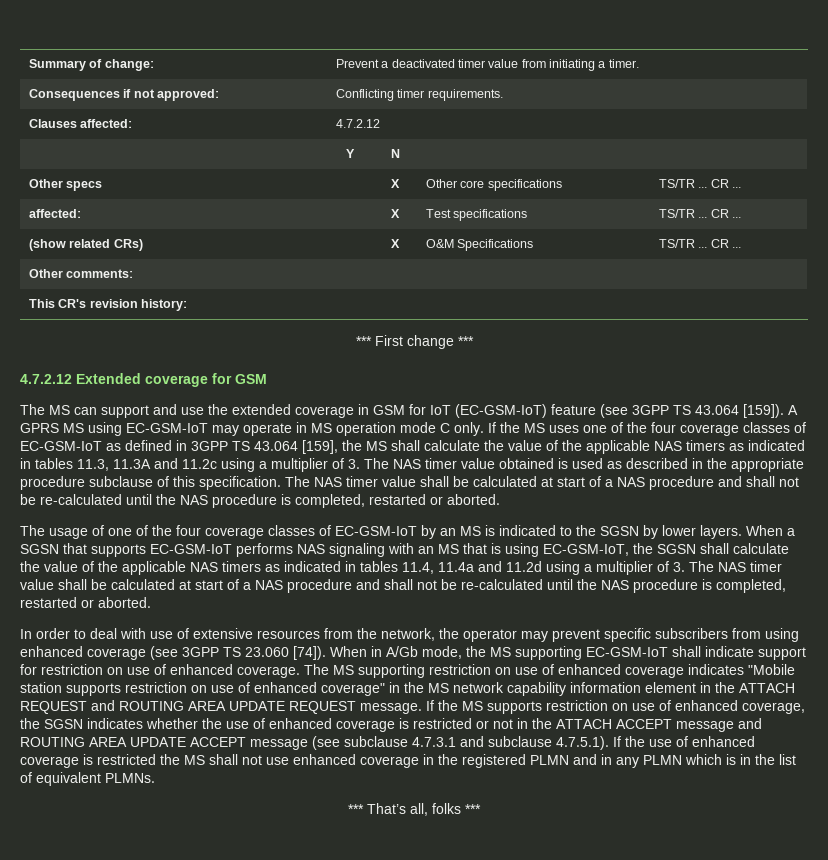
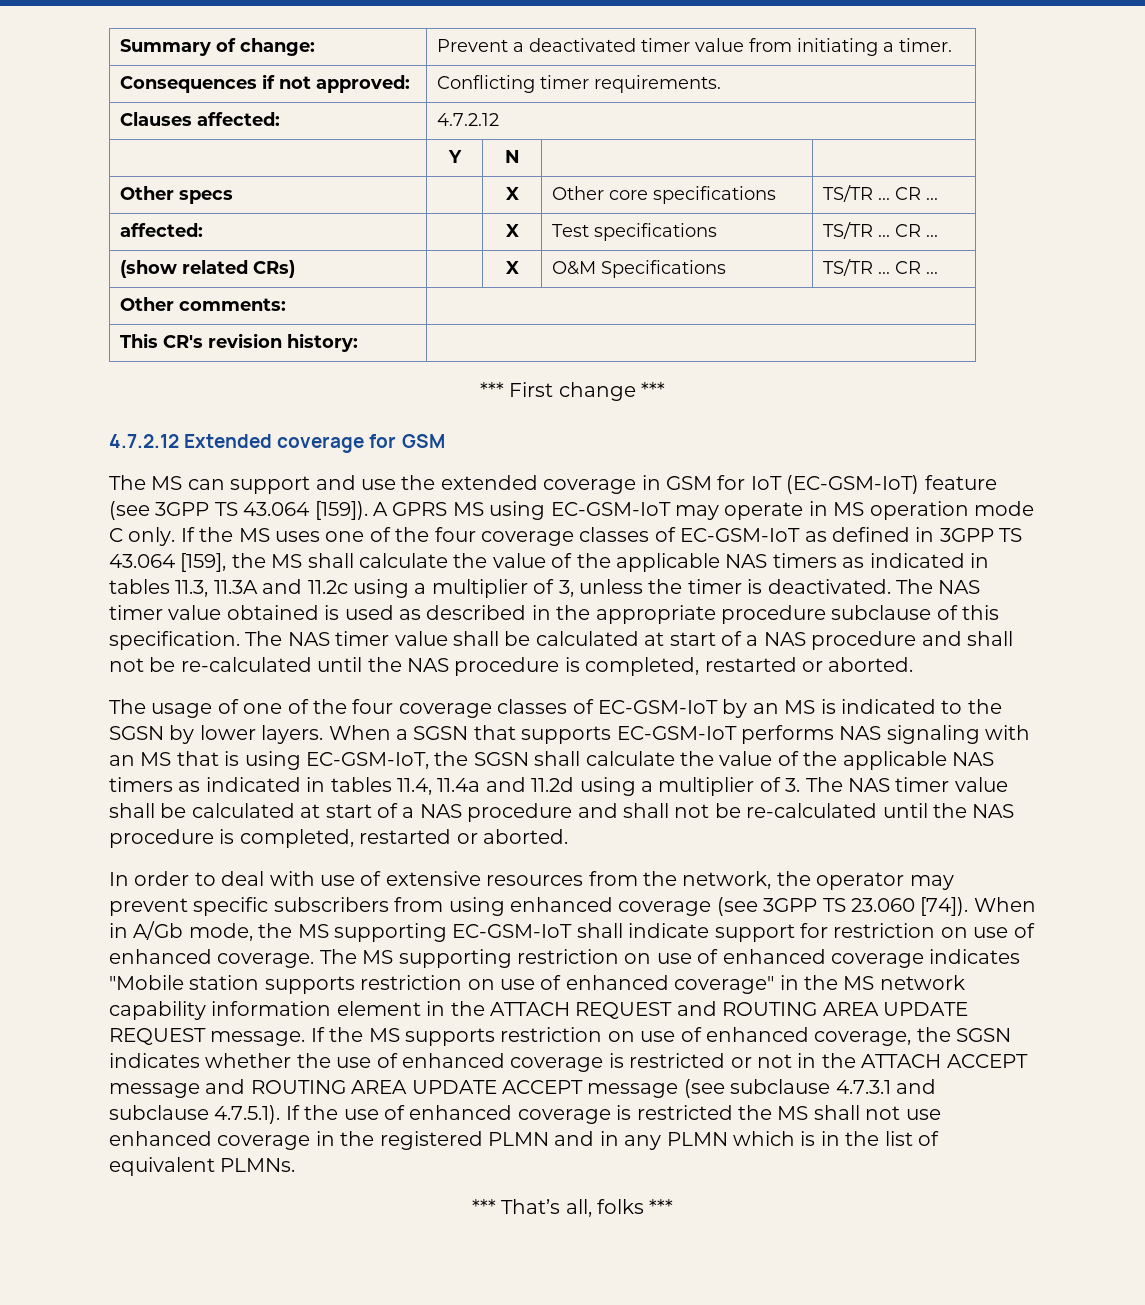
[348,459,360,469] 3. -> [558,579,891,597] 3, unless the timer is deactivated.

